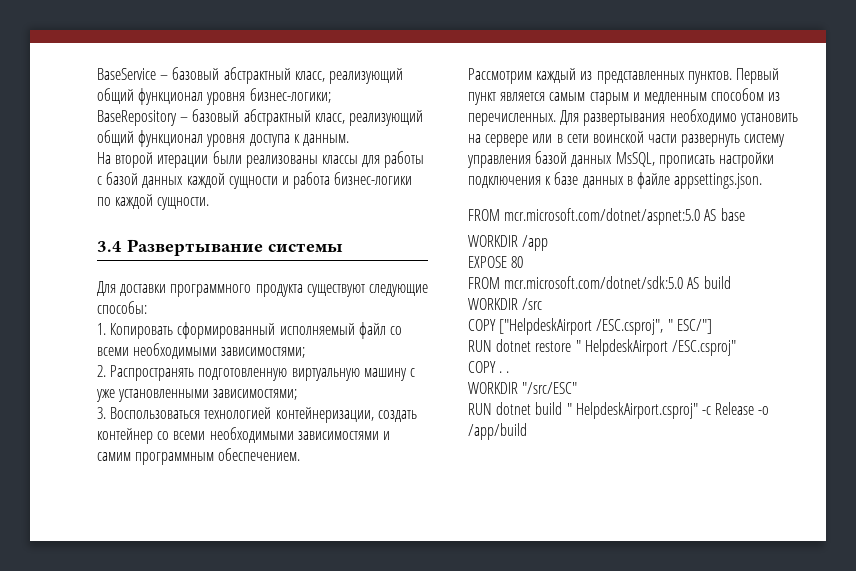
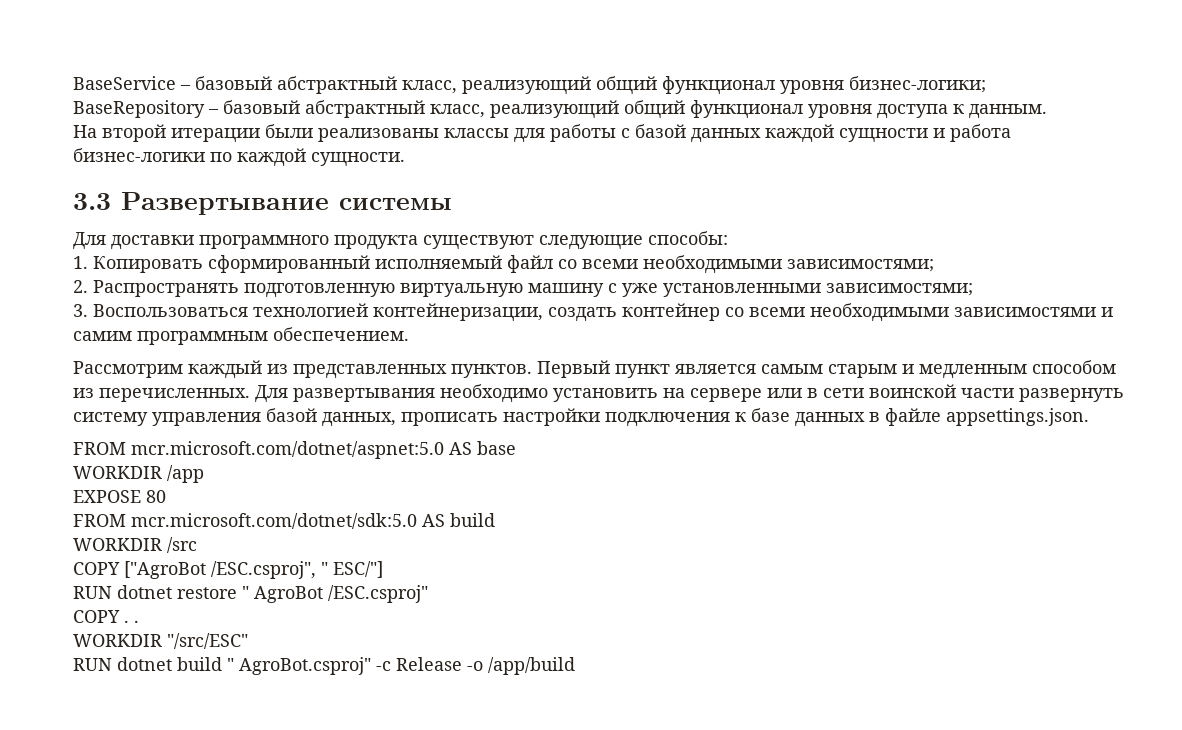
[97,241,122,252] 3.4 -> [73,193,111,210] 3.3
[571,152,655,167] данных MsSQL, -> [322,412,396,427] данных,
[499,318,593,335] ["HelpdeskAirport -> [124,561,206,579] ["AgroBot
[584,339,668,356] HelpdeskAirport -> [254,586,323,603] AgroBot
[575,402,698,419] HelpdeskAirport.csproj" -> [239,657,371,675] AgroBot.csproj"

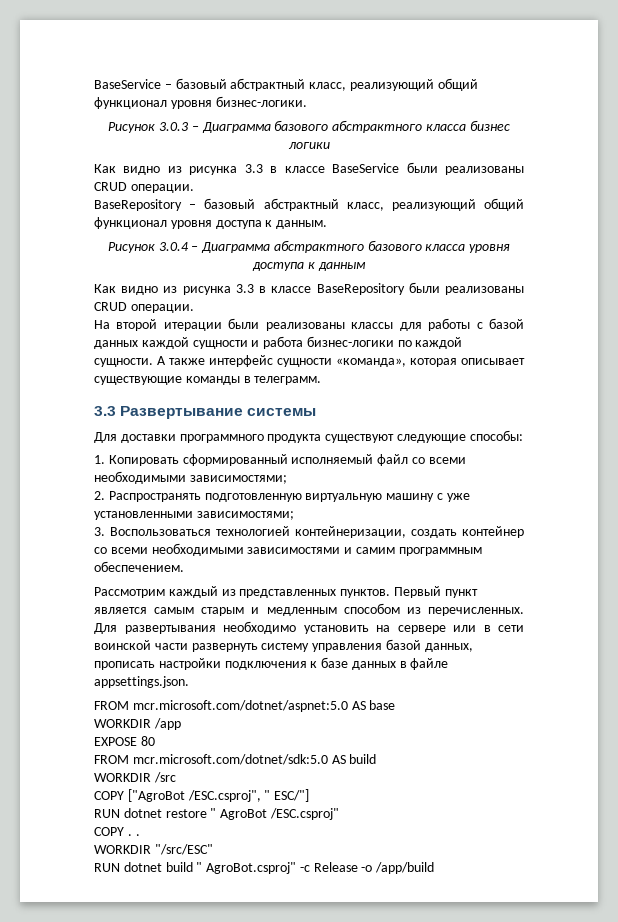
[849,76,986,93] бизнес-логики; -> [215,96,307,107] [108,120,510,133] [287,142,330,149] [94,162,524,175] [94,182,194,193] бизнес-логики. // Рисунок 3.0.3 – Диаграмма базового абстрактного класса бизнес логики // Как видно из рисунка 3.3 в классе BaseService были реализованы CRUD операции.
(1047, 111) none -> [107,240,511,253] [252,262,366,271] [94,282,524,295] [94,302,194,313] // Рисунок 3.0.4 – Диаграмма абстрактного базового класса уровня доступа к данным // Как видно из рисунка 3.3 в классе BaseRepository были реализованы CRUD операции.
(405, 159) none -> [157,355,525,367] [94,376,322,385] А также интерфейс сущности «команда», которая описывает существующие команды в телеграмм.

